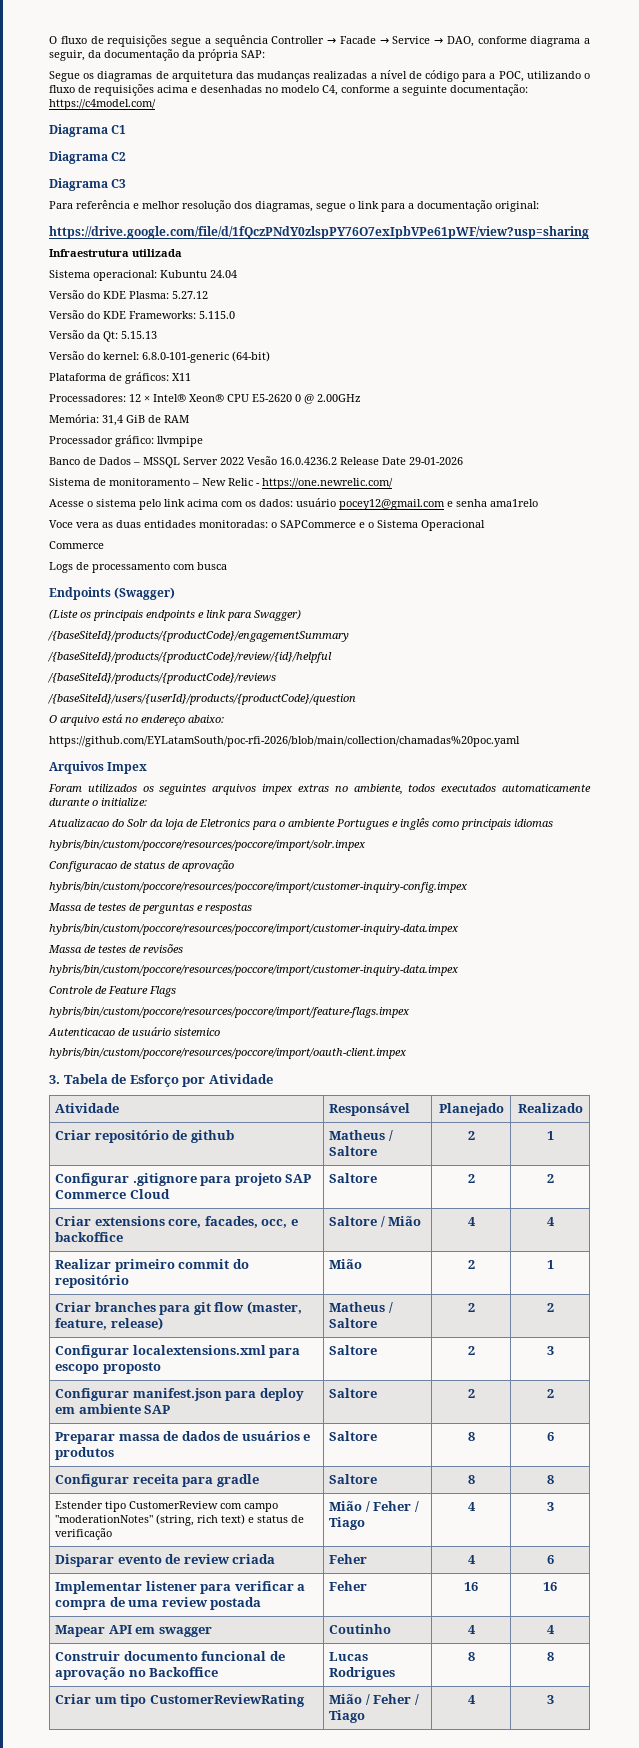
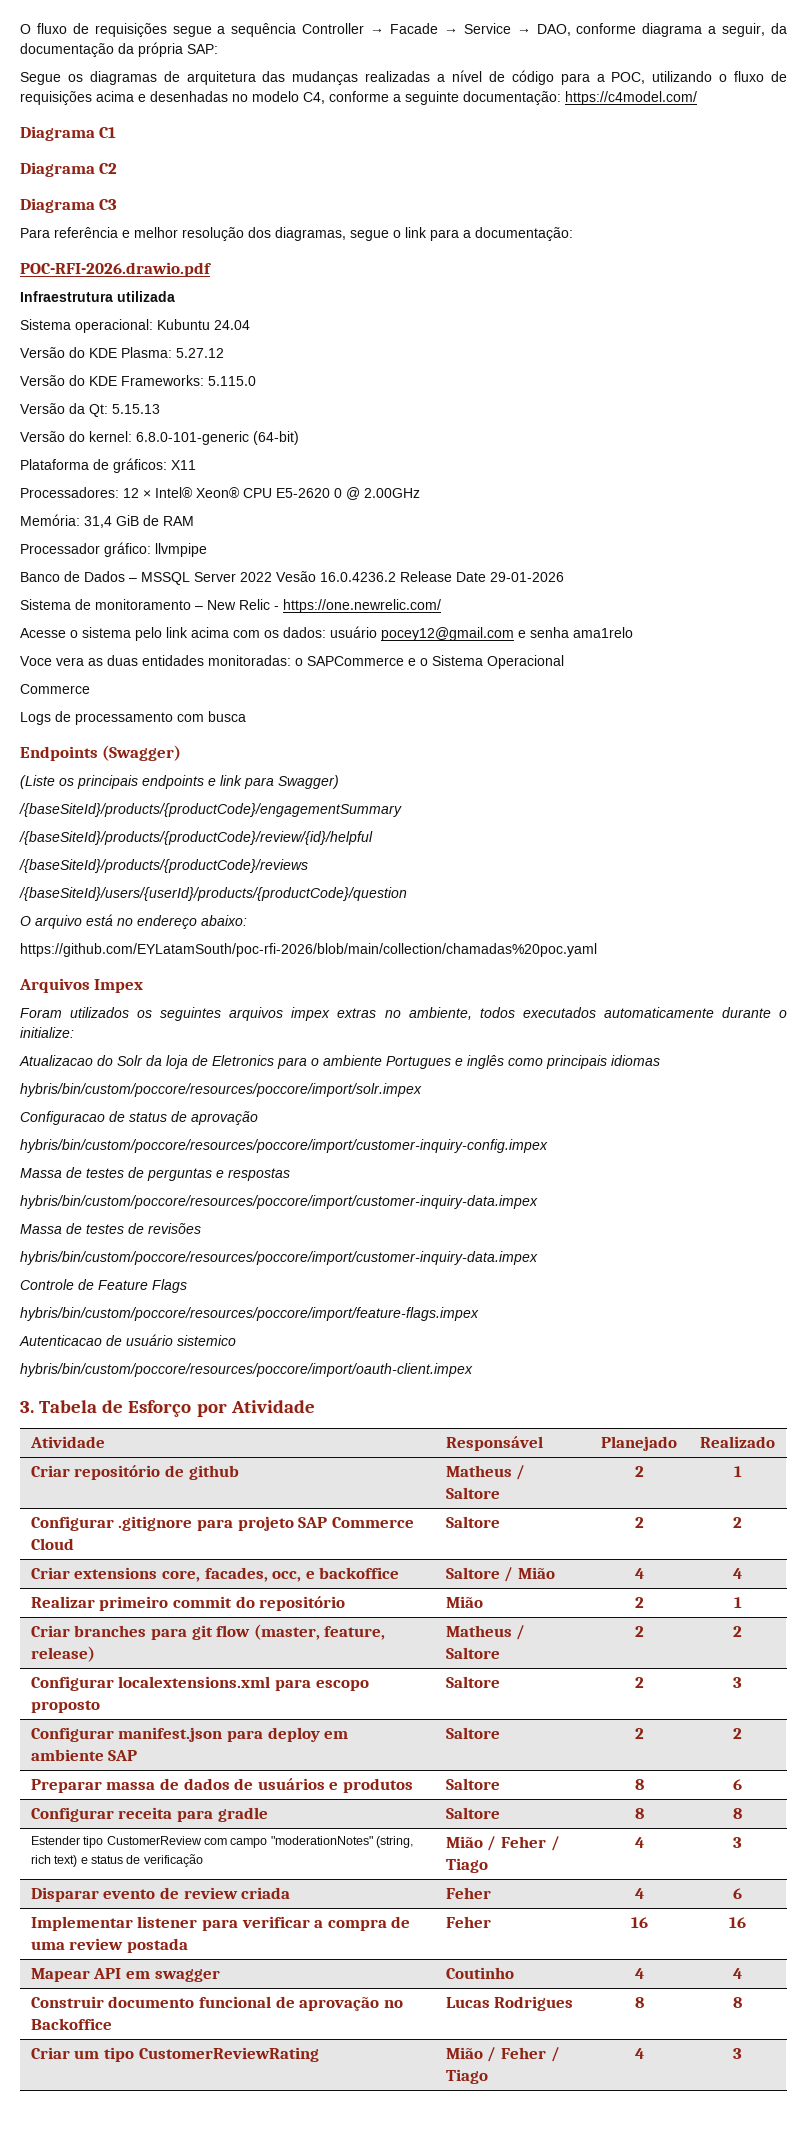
[417,200,539,212] [49,226,589,239] documentação original: // https://drive.google.com/file/d/1fQczPNdY0zlspPY76O7exIpbVPe61pWF/view?usp=sharing -> [475,227,573,241] [20,262,212,277] documentação: // POC-RFI-2026.drawio.pdf

